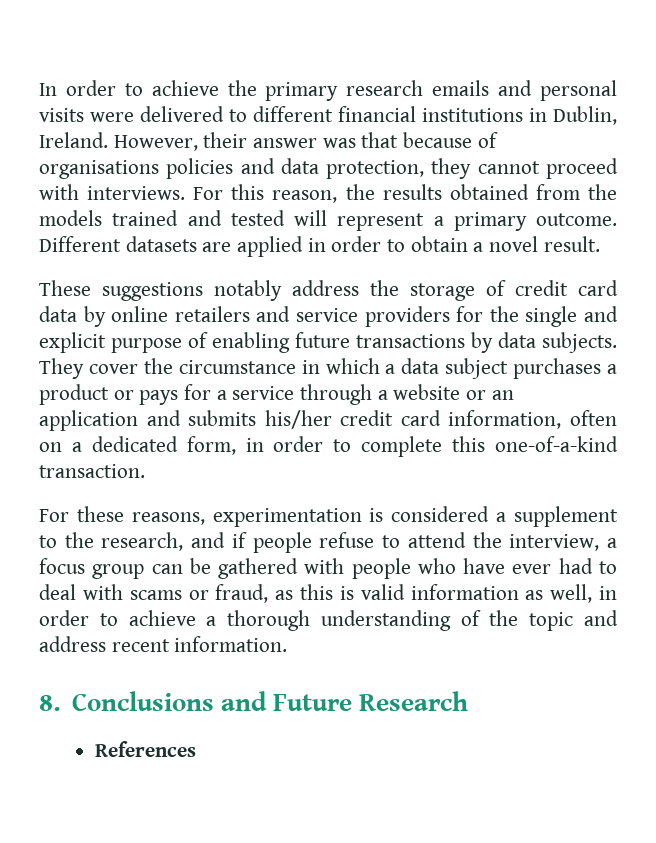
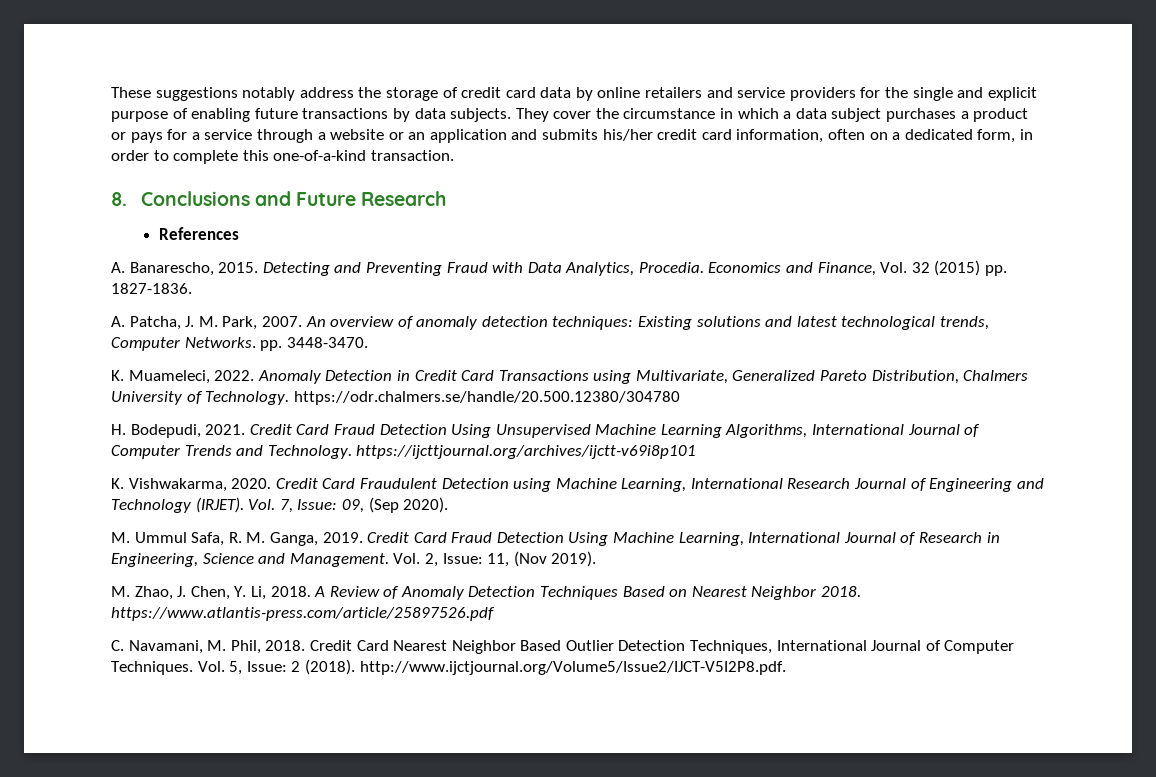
[39,80,618,101] [39,106,617,125] [39,132,498,151] [39,158,618,179] [39,184,617,203] [39,210,617,231] [39,236,600,257] In order to achieve the primary research emails and personal visits were delivered to different financial institutions in Dublin, Ireland. However, their answer was that because of organisations policies and data protection, they cannot proceed with interviews. For this reason, the results obtained from the models trained and tested will represent a primary outcome. Different datasets are applied in order to obtain a novel result. // -> (111, 92) none
[39,506,619,527] [39,532,618,553] [39,558,617,579] [39,584,617,603] [39,610,618,631] [39,636,288,652] // For these reasons, experimentation is considered a supplement to the research, and if people refuse to attend the interview, a focus group can be gathered with people who have ever had to deal with scams or fraud, as this is valid information as well, in order to achieve a thorough understanding of the topic and address recent information. -> (454, 155) none
(197, 749) none -> [111,260,1008,276] [111,283,192,294] [111,316,990,330] [111,337,368,351] [111,370,1029,384] [111,391,680,405] [111,424,981,438] [111,445,697,459] [111,478,1044,492] [111,497,449,513] [111,532,1000,546] [111,551,597,567] [111,586,862,600] [111,607,495,621] [111,640,1015,654] [111,659,786,675] // A. Banarescho, 2015. Detecting and Preventing Fraud with Data Analytics, Procedia. Economics and Finance, Vol. 32 (2015) pp. 1827-1836. // A. Patcha, J. M. Park, 2007. An overview of anomaly detection techniques: Existing solutions and latest technological trends, Computer Networks. pp. 3448-3470. // K. Muameleci, 2022. Anomaly Detection in Credit Card Transactions using Multivariate, Generalized Pareto Distribution, Chalmers University of Technology. https://odr.chalmers.se/handle/20.500.12380/304780 // H. Bodepudi, 2021. Credit Card Fraud Detection Using Unsupervised Machine Learning Algorithms, International Journal of Computer Trends and Technology. https://ijcttjournal.org/archives/ijctt-v69i8p101 // K. Vishwakarma, 2020. Credit Card Fraudulent Detection using Machine Learning, International Research Journal of Engineering and Technology (IRJET). Vol. 7, Issue: 09, (Sep 2020). // M. Ummul Safa, R. M. Ganga, 2019. Credit Card Fraud Detection Using Machine Learning, International Journal of Research in Engineering, Science and Management. Vol. 2, Issue: 11, (Nov 2019). // M. Zhao, J. Chen, Y. Li, 2018. A Review of Anomaly Detection Techniques Based on Nearest Neighbor 2018. https://www.atlantis-press.com/article/25897526.pdf // C. Navamani, M. Phil, 2018. Credit Card Nearest Neighbor Based Outlier Detection Techniques, International Journal of Computer Techniques. Vol. 5, Issue: 2 (2018). http://www.ijctjournal.org/Volume5/Issue2/IJCT-V5I2P8.pdf.

